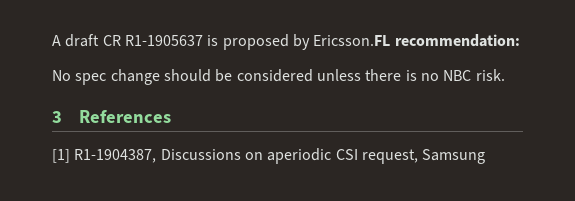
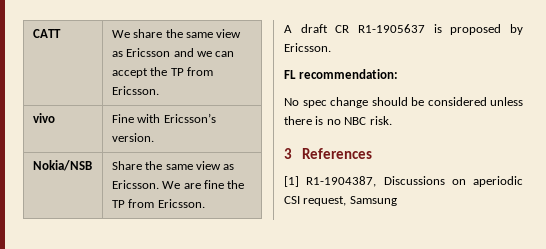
(52, 40) none -> [32,29,61,38] [111,29,242,38] [111,48,235,57] [111,67,214,78] [111,86,159,95] [32,113,55,123] [111,113,216,123] [111,133,154,142] [32,160,92,171] [111,161,235,170] [111,180,245,189] [111,199,205,208] CATT | We share the same view as Ericsson and we can accept the TP from Ericsson. // vivo | Fine with Ericsson’s version. // Nokia/NSB | Share the same view as Ericsson. We are fine the TP from Ericsson. //
[313,35,391,46] Ericsson.FL -> [284,43,331,52] [284,70,296,79] Ericsson. // FL

